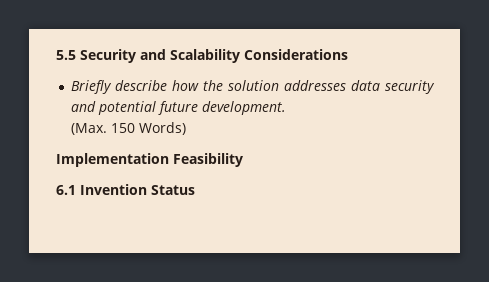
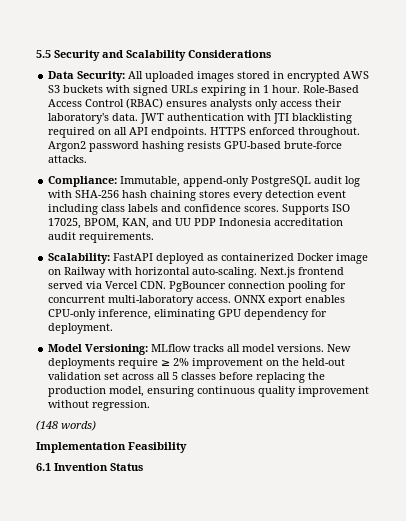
[70,80,435,94] [70,101,286,115] [71,122,187,135] Briefly describe how the solution addresses data security and potential future development. // (Max. 150 Words) -> [48,71,370,82] [48,85,360,96] [48,98,343,110] [48,113,353,124] [48,127,361,138] [48,141,343,152] [48,155,88,163] [48,176,361,187] [48,190,347,201] [48,204,351,215] [48,218,344,229] [48,232,155,243] [48,253,369,264] [48,267,345,278] [48,281,347,292] [48,295,346,306] [48,309,328,320] [48,323,114,334] [48,344,352,355] [48,358,346,369] [48,372,326,383] [48,386,370,397] [48,400,151,411] [36,420,96,431] Data Security: All uploaded images stored in encrypted AWS S3 buckets with signed URLs expiring in 1 hour. Role-Based Access Control (RBAC) ensures analysts only access their laboratory's data. JWT authentication with JTI blacklisting required on all API endpoints. HTTPS enforced throughout. Argon2 password hashing resists GPU-based brute-force attacks. // Compliance: Immutable, append-only PostgreSQL audit log with SHA-256 hash chaining stores every detection event including class labels and confidence scores. Supports ISO 17025, BPOM, KAN, and UU PDP Indonesia accreditation audit requirements. // Scalability: FastAPI deployed as containerized Docker image on Railway with horizontal auto-scaling. Next.js frontend served via Vercel CDN. PgBouncer connection pooling for concurrent multi-laboratory access. ONNX export enables CPU-only inference, eliminating GPU dependency for deployment. // Model Versioning: MLflow tracks all model versions. New deployments require ≥ 2% improvement on the held-out validation set across all 5 classes before replacing the production model, ensuring continuous quality improvement without regression. // (148 words)

